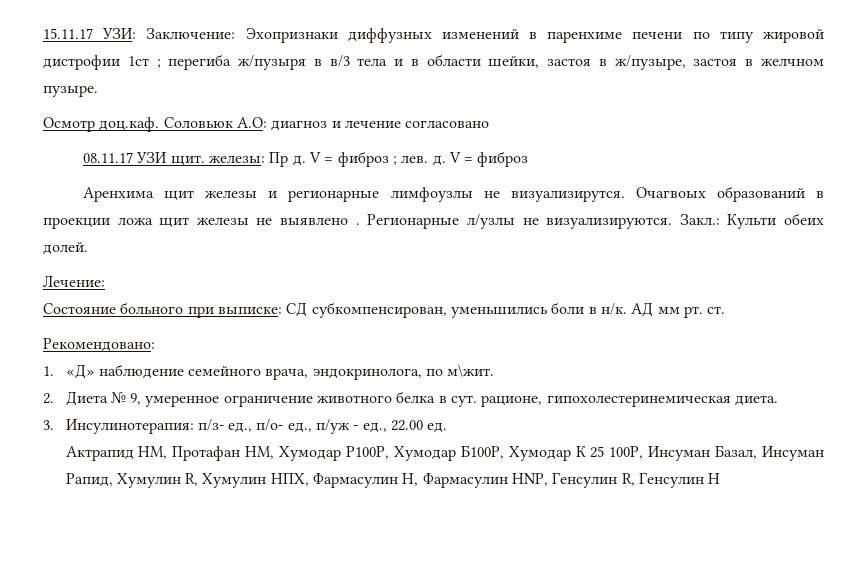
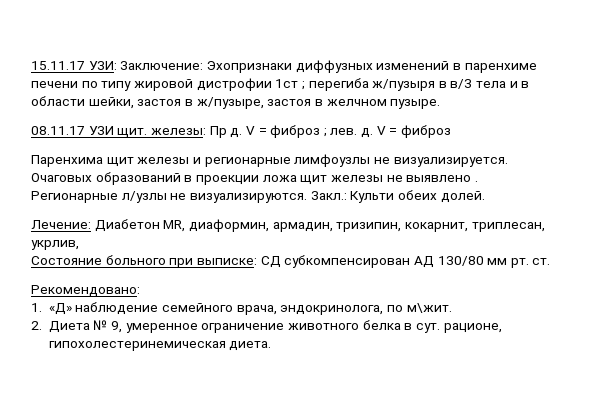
[43,117,490,132] // Осмотр доц.каф. Соловьюк А.О: диагноз и лечение согласовано -> (441, 104) none
[83,187,155,202] Аренхима -> [31,155,103,167] Паренхима
[510,187,706,202] визуализирутся. Очагвоых -> [393,157,508,167] [31,173,92,182] визуализируется. Очаговых
(105, 281) none -> [94,219,545,232] [31,240,79,250] Диабетон MR, диаформин, армадин, тризипин, кокарнит, триплесан, укрлив,
[311,302,654,318] субкомпенсирован, уменьшились боли в н/к. АД -> [284,255,484,268] субкомпенсирован АД 130/80
[43,419,448,434] [65,445,825,461] [65,472,721,488] // 3. Инсулинотерапия: п/з- ед., п/о- ед., п/уж - ед., 22.00 ед. // Актрапид НМ, Протафан НМ, Хумодар Р100Р, Хумодар Б100Р, Хумодар К 25 100Р, Инсуман Базал, Инсуман Рапид, Хумулин R, Хумулин НПХ, Фармасулин Н, Фармасулин НNР, Генсулин R, Генсулин Н -> (272, 346) none

